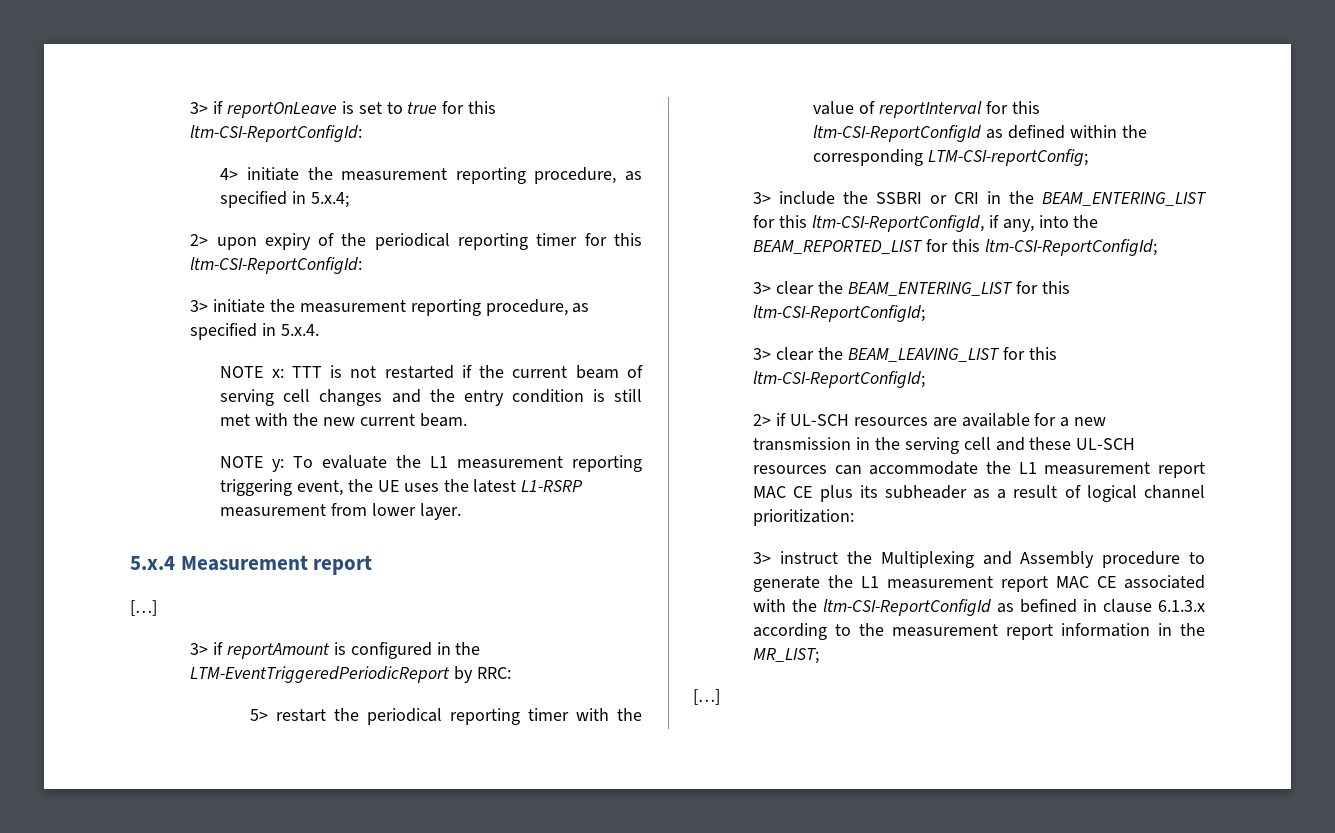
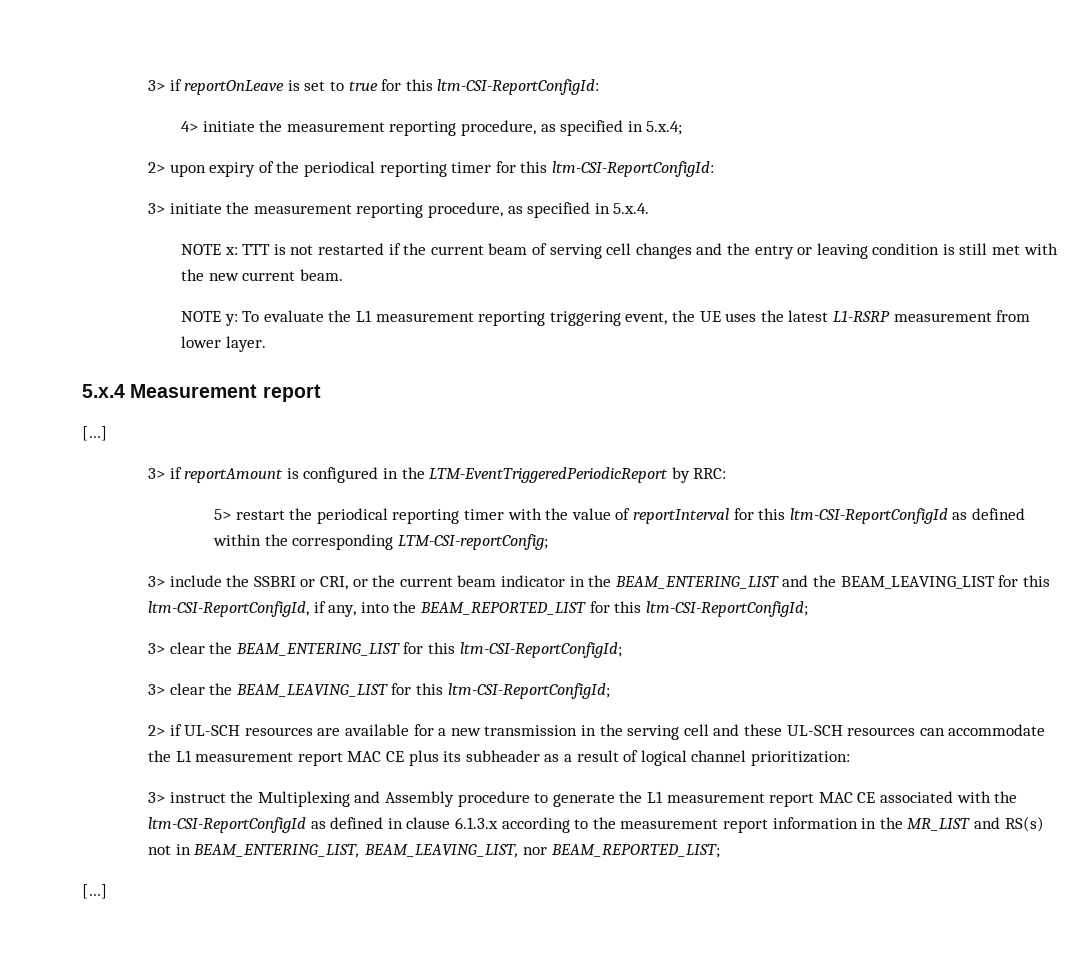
(504, 398) none -> [797,243,868,259] or leaving
[954,191,1207,206] CRI in the BEAM_ENTERING_LIST -> [320,575,995,590] CRI, or the current beam indicator in the BEAM_ENTERING_LIST and the BEAM_LEAVING_LIST
[1020,599,1078,613] befined -> [330,817,384,829] defined
[753,648,820,664] MR_LIST; -> [907,816,1044,832] [148,844,721,858] MR_LIST and RS(s) not in BEAM_ENTERING_LIST, BEAM_LEAVING_LIST, nor BEAM_REPORTED_LIST;

